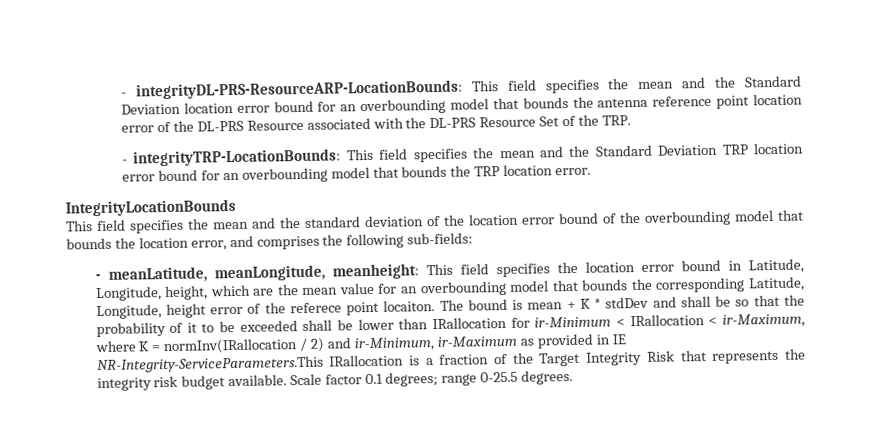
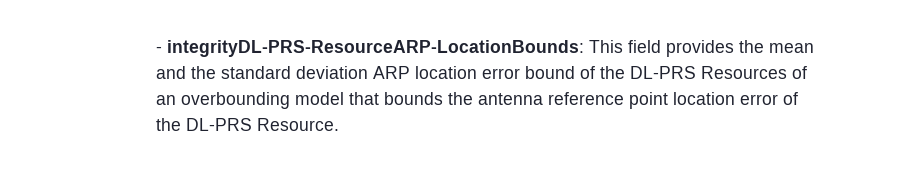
[544,75,803,94] [121,100,337,115] specifies the mean and the Standard Deviation location error bound for -> [666,40,815,57] [156,66,808,79] provides the mean and the standard deviation ARP location error bound of the DL-PRS Resources of
[246,114,631,131] [122,142,804,167] [122,164,592,183] [65,198,236,217] [66,209,804,234] [66,232,474,251] [94,258,804,283] [95,276,805,302] [95,294,806,320] [95,313,805,338] [94,333,626,355] [96,348,806,374] [96,369,573,392] Resource associated with the DL-PRS Resource Set of the TRP. // - integrityTRP-LocationBounds: This field specifies the mean and the Standard Deviation TRP location error bound for an overbounding model that bounds the TRP location error. // IntegrityLocationBounds // This field specifies the mean and the standard deviation of the location error bound of the overbounding model that bounds the location error, and comprises the following sub-fields: // - meanLatitude, meanLongitude, meanheight: This field specifies the location error bound in Latitude, Longitude, height, which are the mean value for an overbounding model that bounds the corresponding Latitude, Longitude, height error of the referece point locaiton. The bound is mean + K * stdDev and shall be so that the probability of it to be exceeded shall be lower than IRallocation for ir-Minimum < IRallocation < ir-Maximum, where K = normInv(IRallocation / 2) and ir-Minimum, ir-Maximum as provided in IE NR-Integrity-ServiceParameters.This IRallocation is a fraction of the Target Integrity Risk that represents the integrity risk budget available. Scale factor 0.1 degrees; range 0-25.5 degrees. -> [257,118,340,131] Resource.

